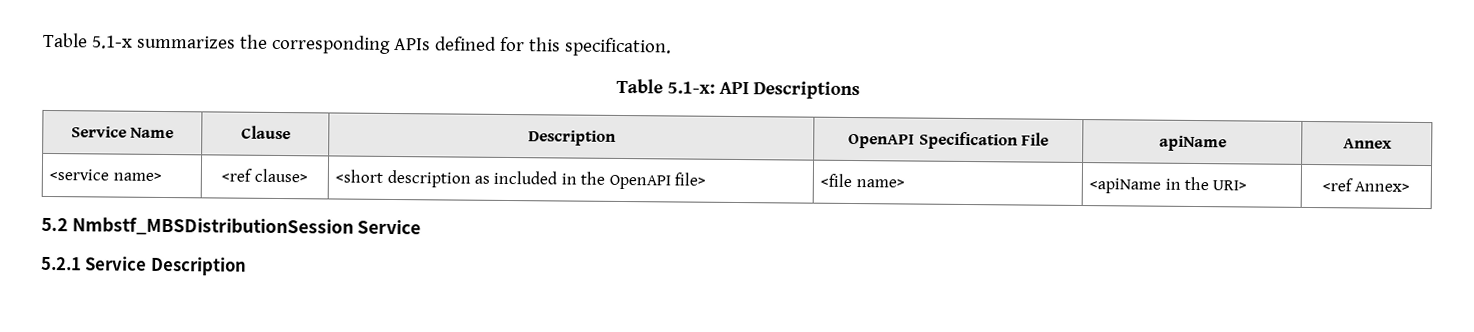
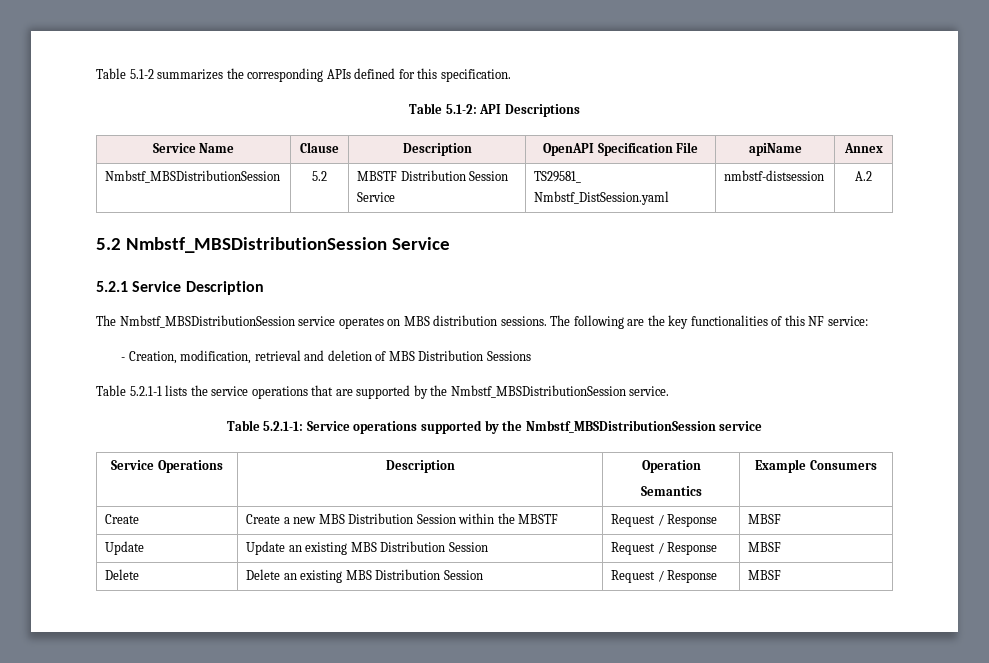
[43,32,133,49] Table 5.1-x -> [96,68,154,79] Table 5.1-2
[666,81,715,94] 5.1-x: -> [445,104,477,114] 5.1-2:
[49,169,162,181] [221,168,308,183] [335,169,707,190] [820,173,905,188] [1089,176,1248,194] [1321,178,1411,192] <service name> | <ref clause> | <short description as included in the OpenAPI file> | <file name> | <apiName in the URI> | <ref Annex> -> [105,170,281,183] [312,171,327,181] [357,170,509,181] [357,192,396,202] [534,171,582,183] [534,191,670,205] [724,170,825,181] [855,171,872,181] Nmbstf_MBSDistributionSession | 5.2 | MBSTF Distribution Session Service | TS29581_ Nmbstf_DistSession.yaml | nmbstf-distsession | A.2
(247, 266) none -> [96,315,868,329] [121,350,531,364] [96,385,670,399] [226,420,763,434] [111,460,223,473] [385,460,455,473] [641,460,701,473] [640,486,702,496] [755,459,877,473] [105,514,140,524] [246,513,559,524] [611,514,718,527] [748,514,782,524] [105,541,145,555] [246,541,488,555] [611,542,718,555] [748,542,782,552] [105,569,140,580] [246,569,483,583] [611,570,718,583] [748,570,782,580] // The Nmbstf_MBSDistributionSession service operates on MBS distribution sessions. The following are the key functionalities of this NF service: // - Creation, modification, retrieval and deletion of MBS Distribution Sessions // Table 5.2.1-1 lists the service operations that are supported by the Nmbstf_MBSDistributionSession service. // Table 5.2.1-1: Service operations supported by the Nmbstf_MBSDistributionSession service // Service Operations | Description | Operation // Semantics | Example Consumers // Create | Create a new MBS Distribution Session within the MBSTF | Request / Response | MBSF // Update | Update an existing MBS Distribution Session | Request / Response | MBSF // Delete | Delete an existing MBS Distribution Session | Request / Response | MBSF

